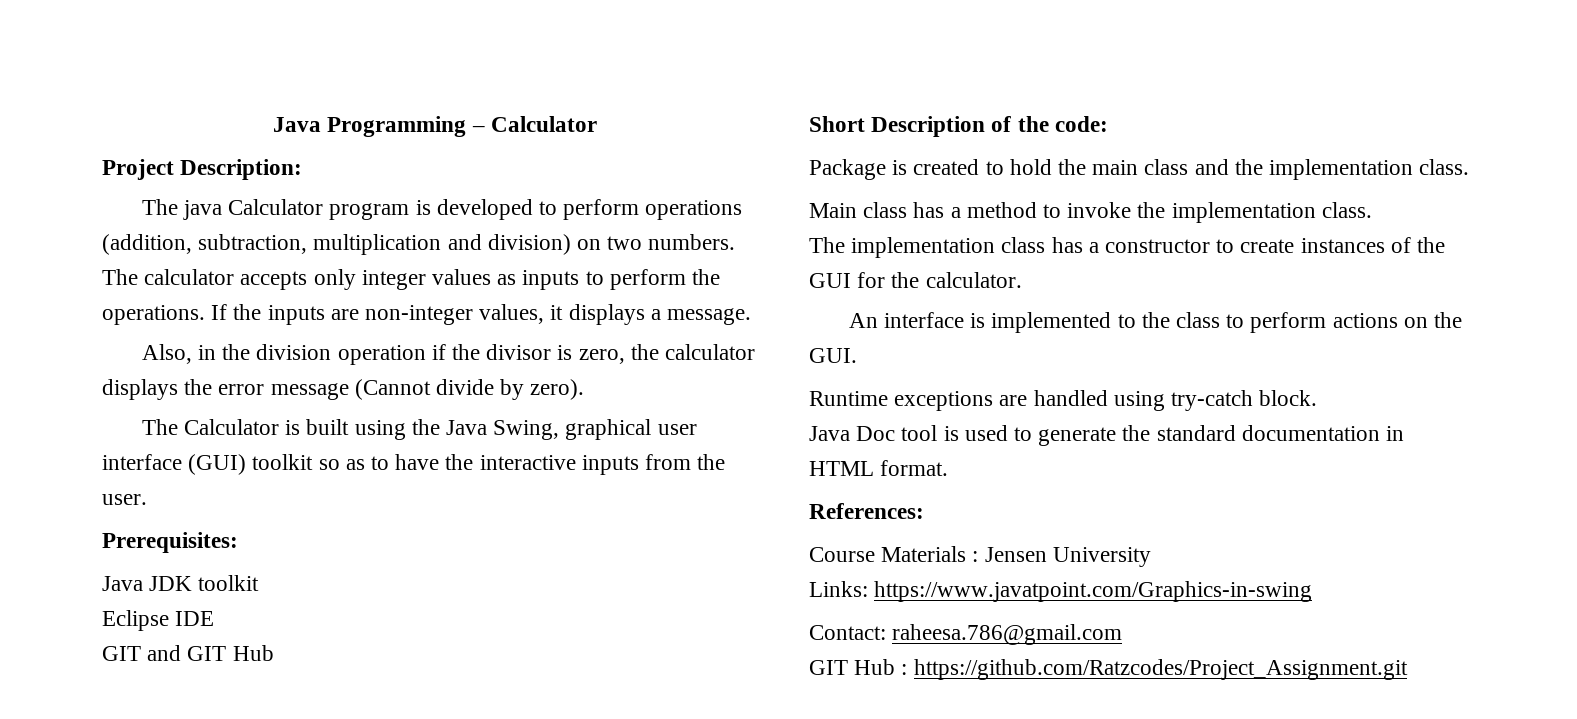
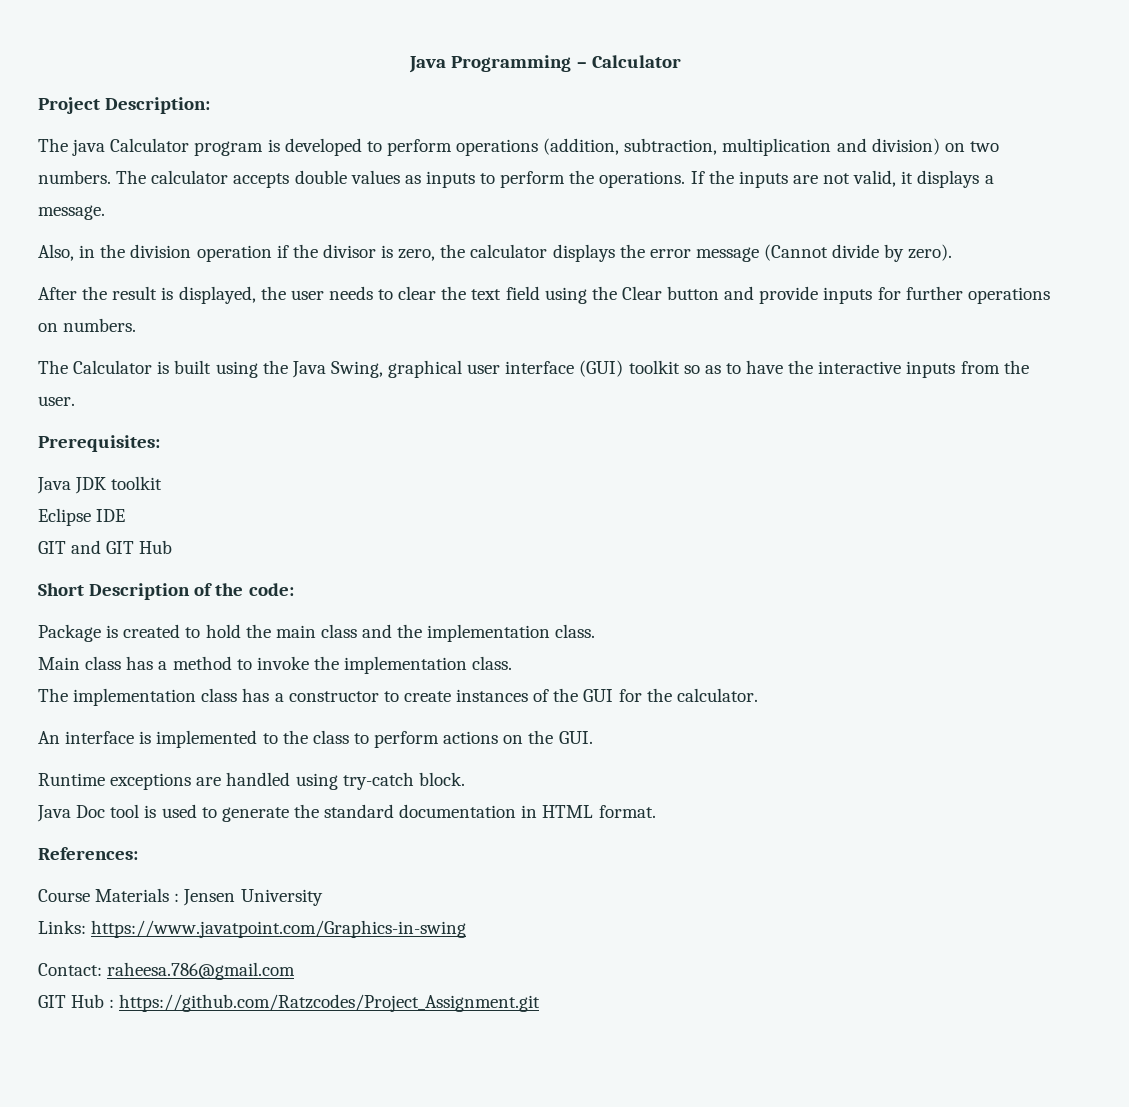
[313,269,426,290] only integer -> [294,170,347,184] double
[365,304,545,325] non-integer values, -> [823,170,897,187] not valid,
(585, 389) none -> [38,286,1050,304] [38,318,137,332] // After the result is displayed, the user needs to clear the text field using the Clear button and provide inputs for further operations on numbers.

